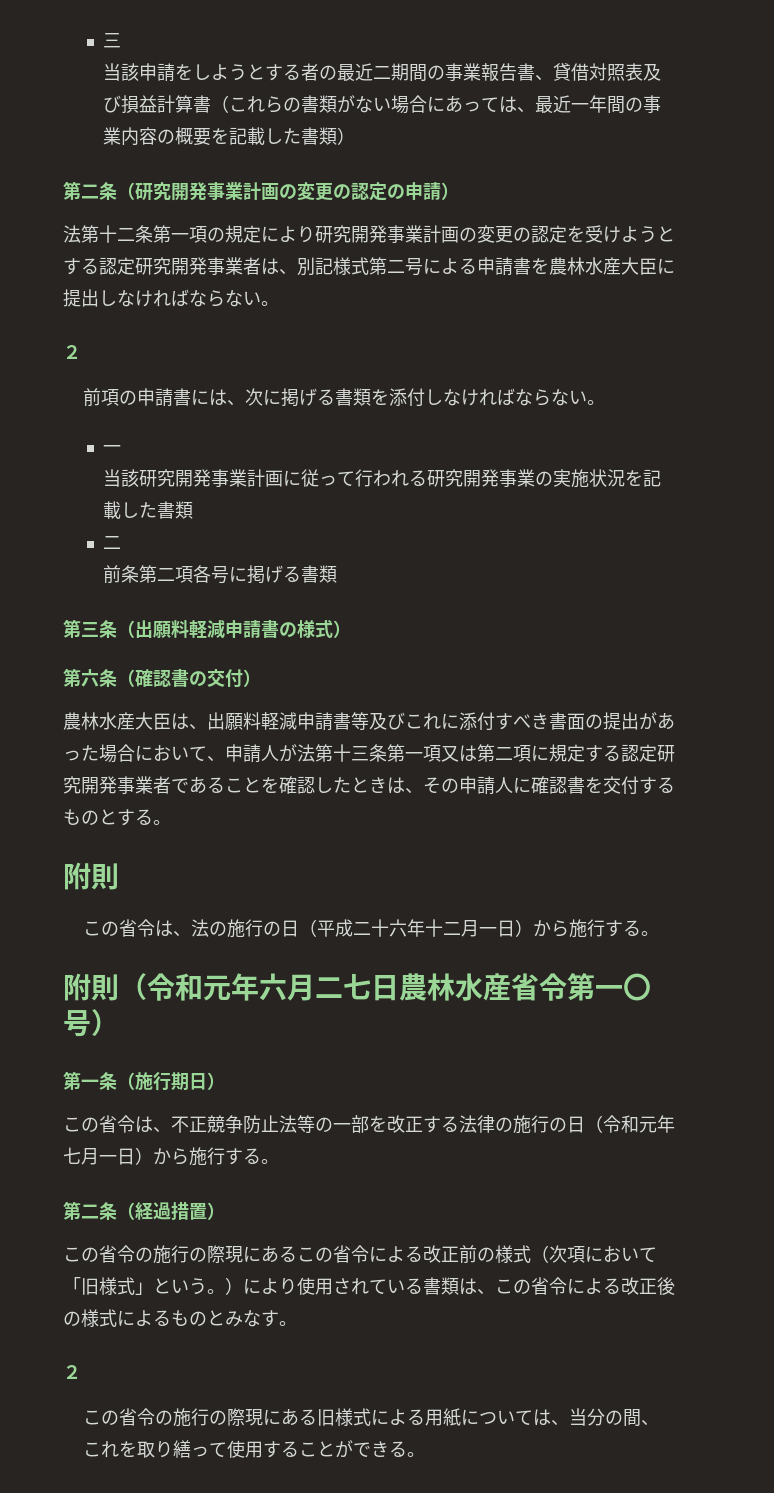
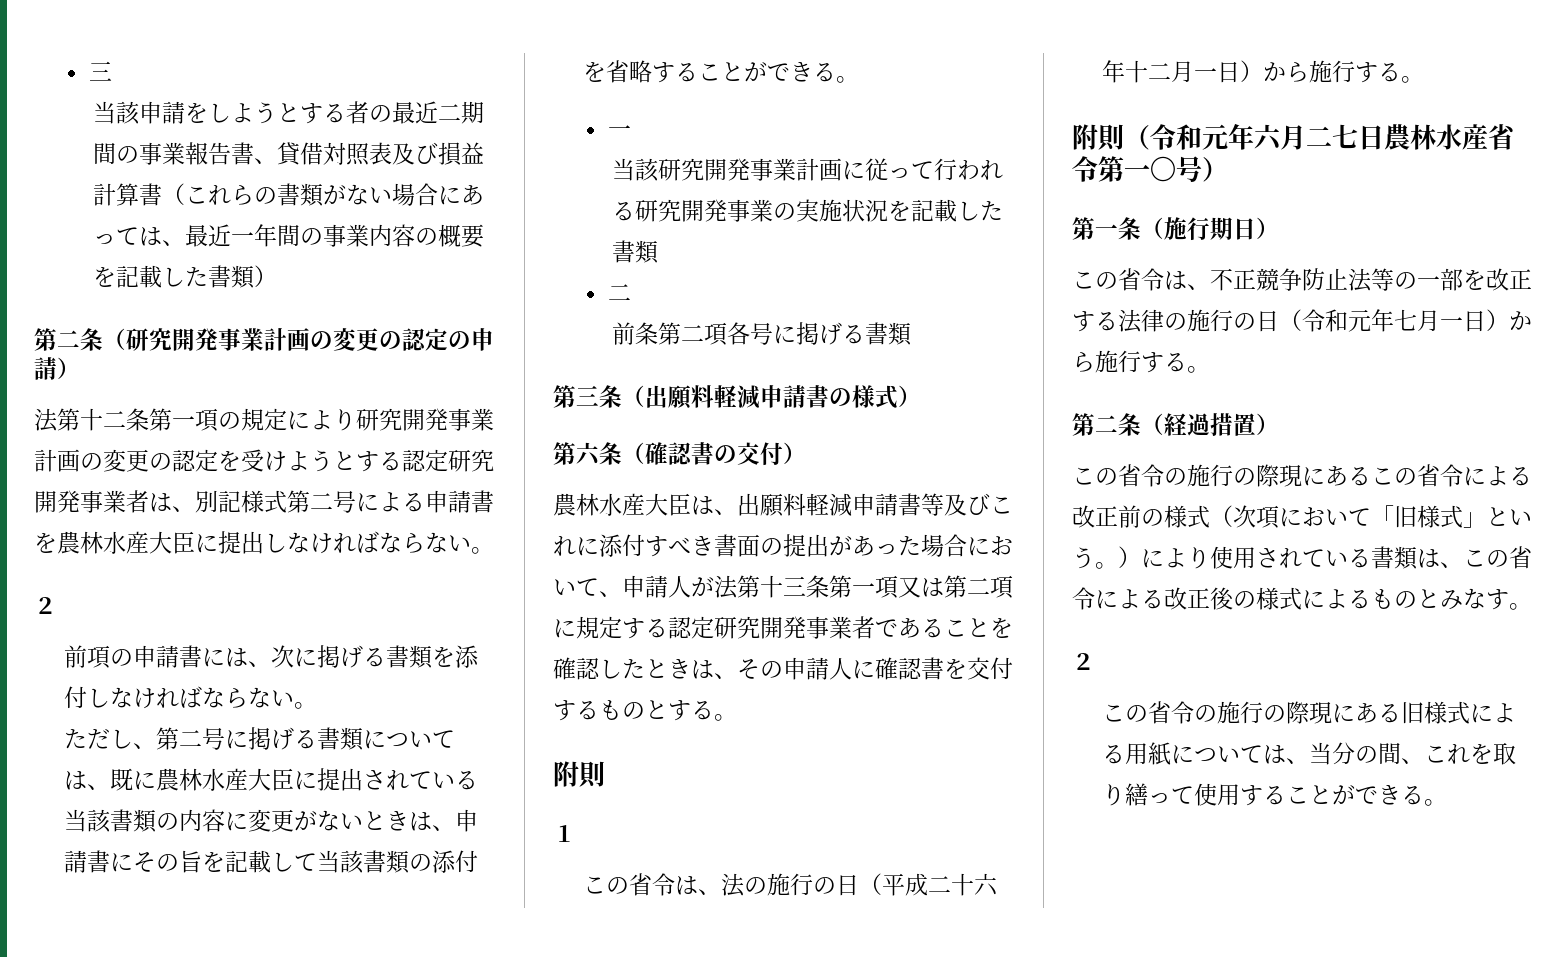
(606, 402) none -> [63,727,455,751] [63,768,478,791] [63,809,478,833] [63,850,478,874] [582,60,859,83] // ただし、第二号に掲げる書類については、既に農林水産大臣に提出されている当該書類の内容に変更がないときは、申請書にその旨を記載して当該書類の添付を省略することができる。
(119, 876) none -> [553,825,576,842] // １

